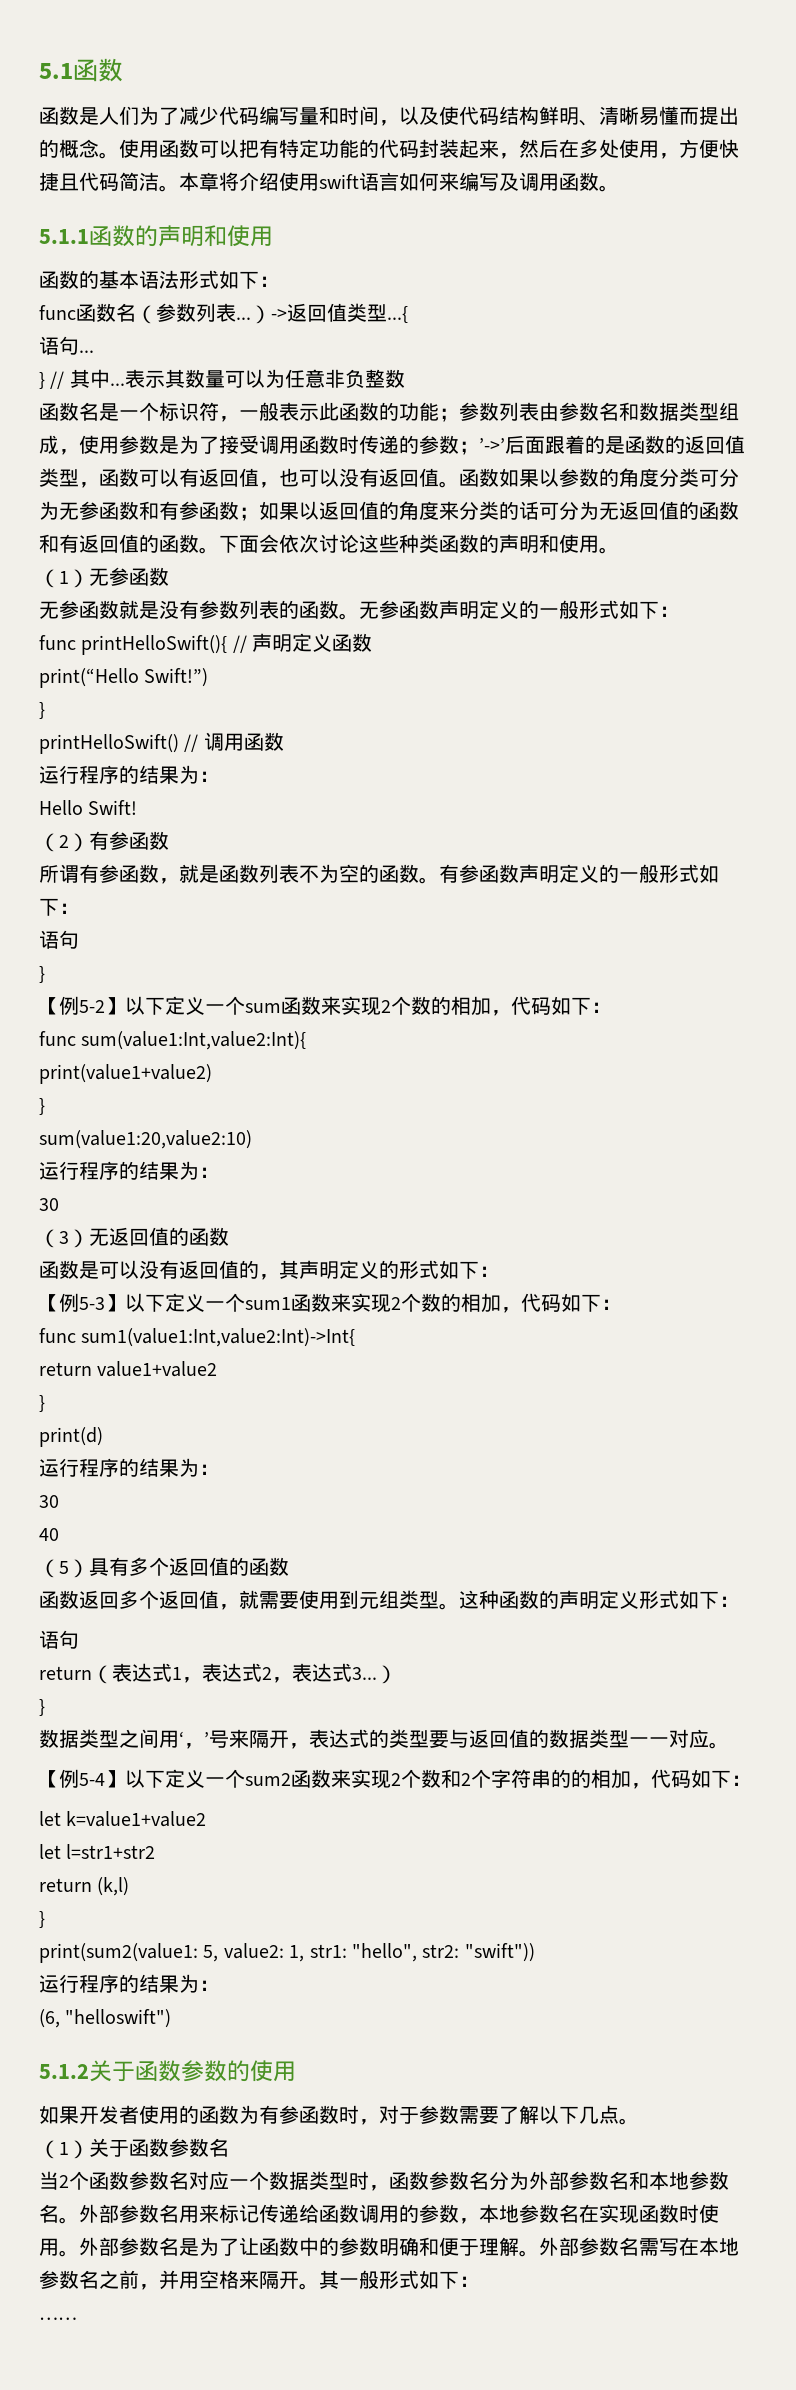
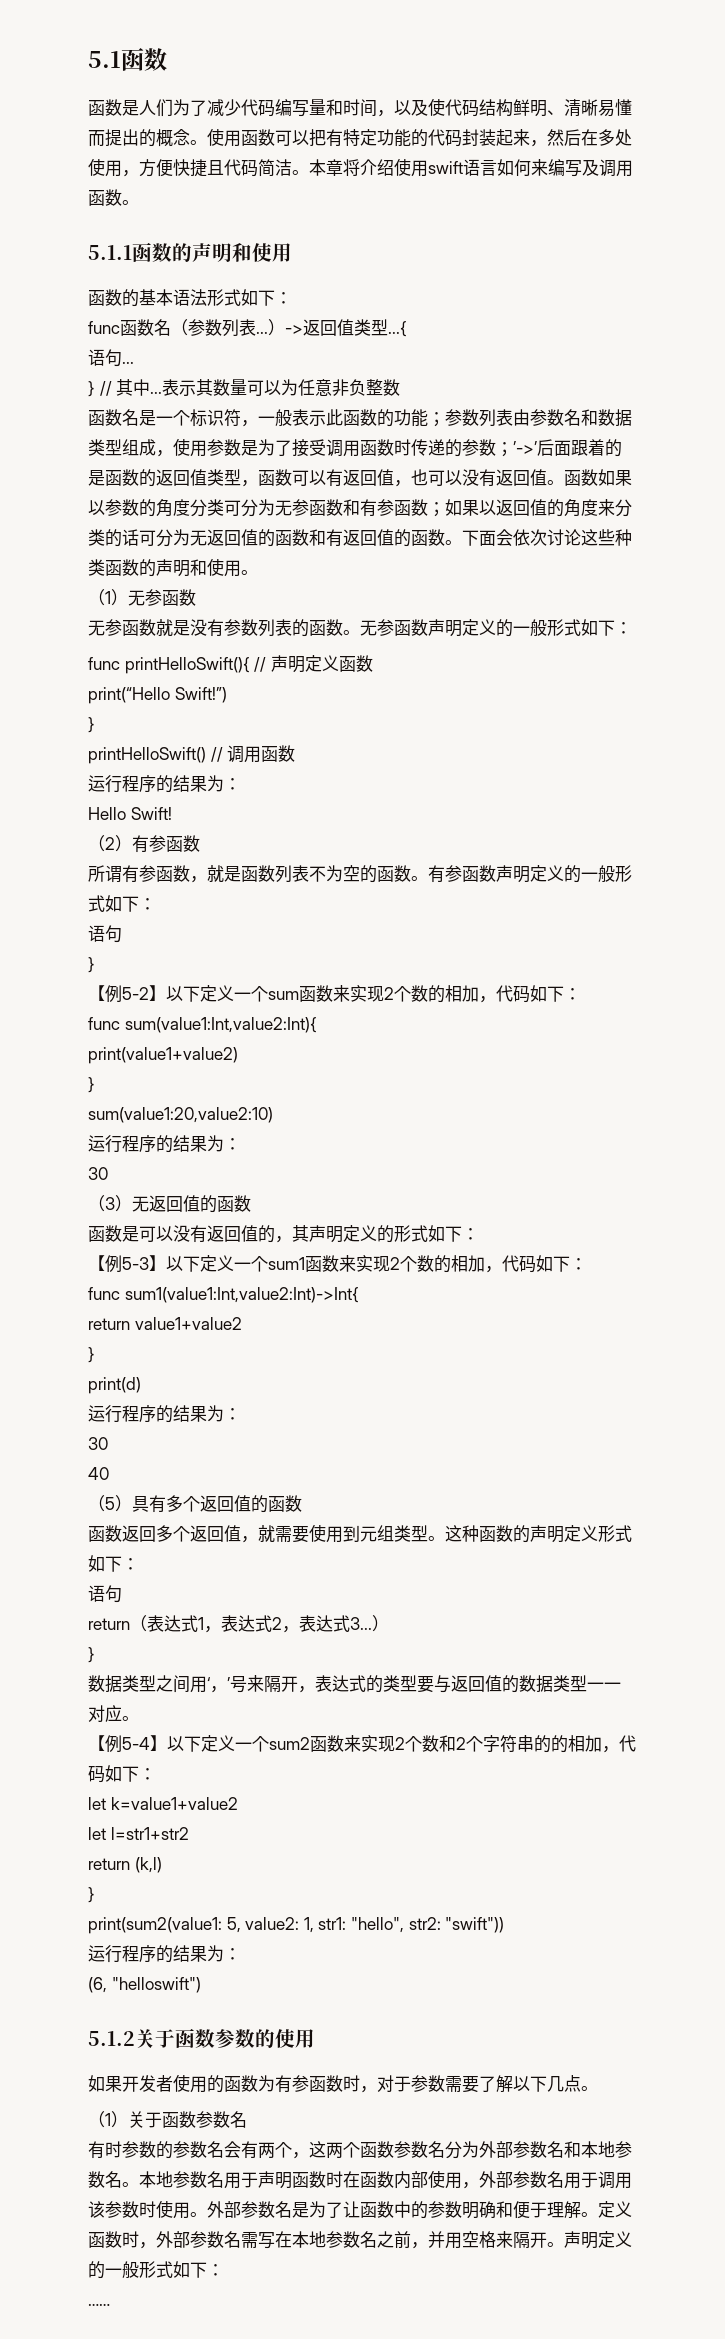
[39,2171,389,2191] 当2个函数参数名对应一个数据类型时， -> [88,2141,360,2159] 有时参数的参数名会有两个，这两个
[79,2204,659,2224] 外部参数名用来标记传递给函数调用的参数，本地参数名在实现函 -> [139,2170,632,2189] [88,2201,122,2218] 本地参数名用于声明函数时在函数内部使用，外部参数名用于调用该参
(539, 2253) none -> [598,2201,632,2218] [88,2231,156,2249] 定义函数时，
[319,2270,339,2289] 其 -> [564,2231,632,2249] [88,2261,105,2279] 声明定义的

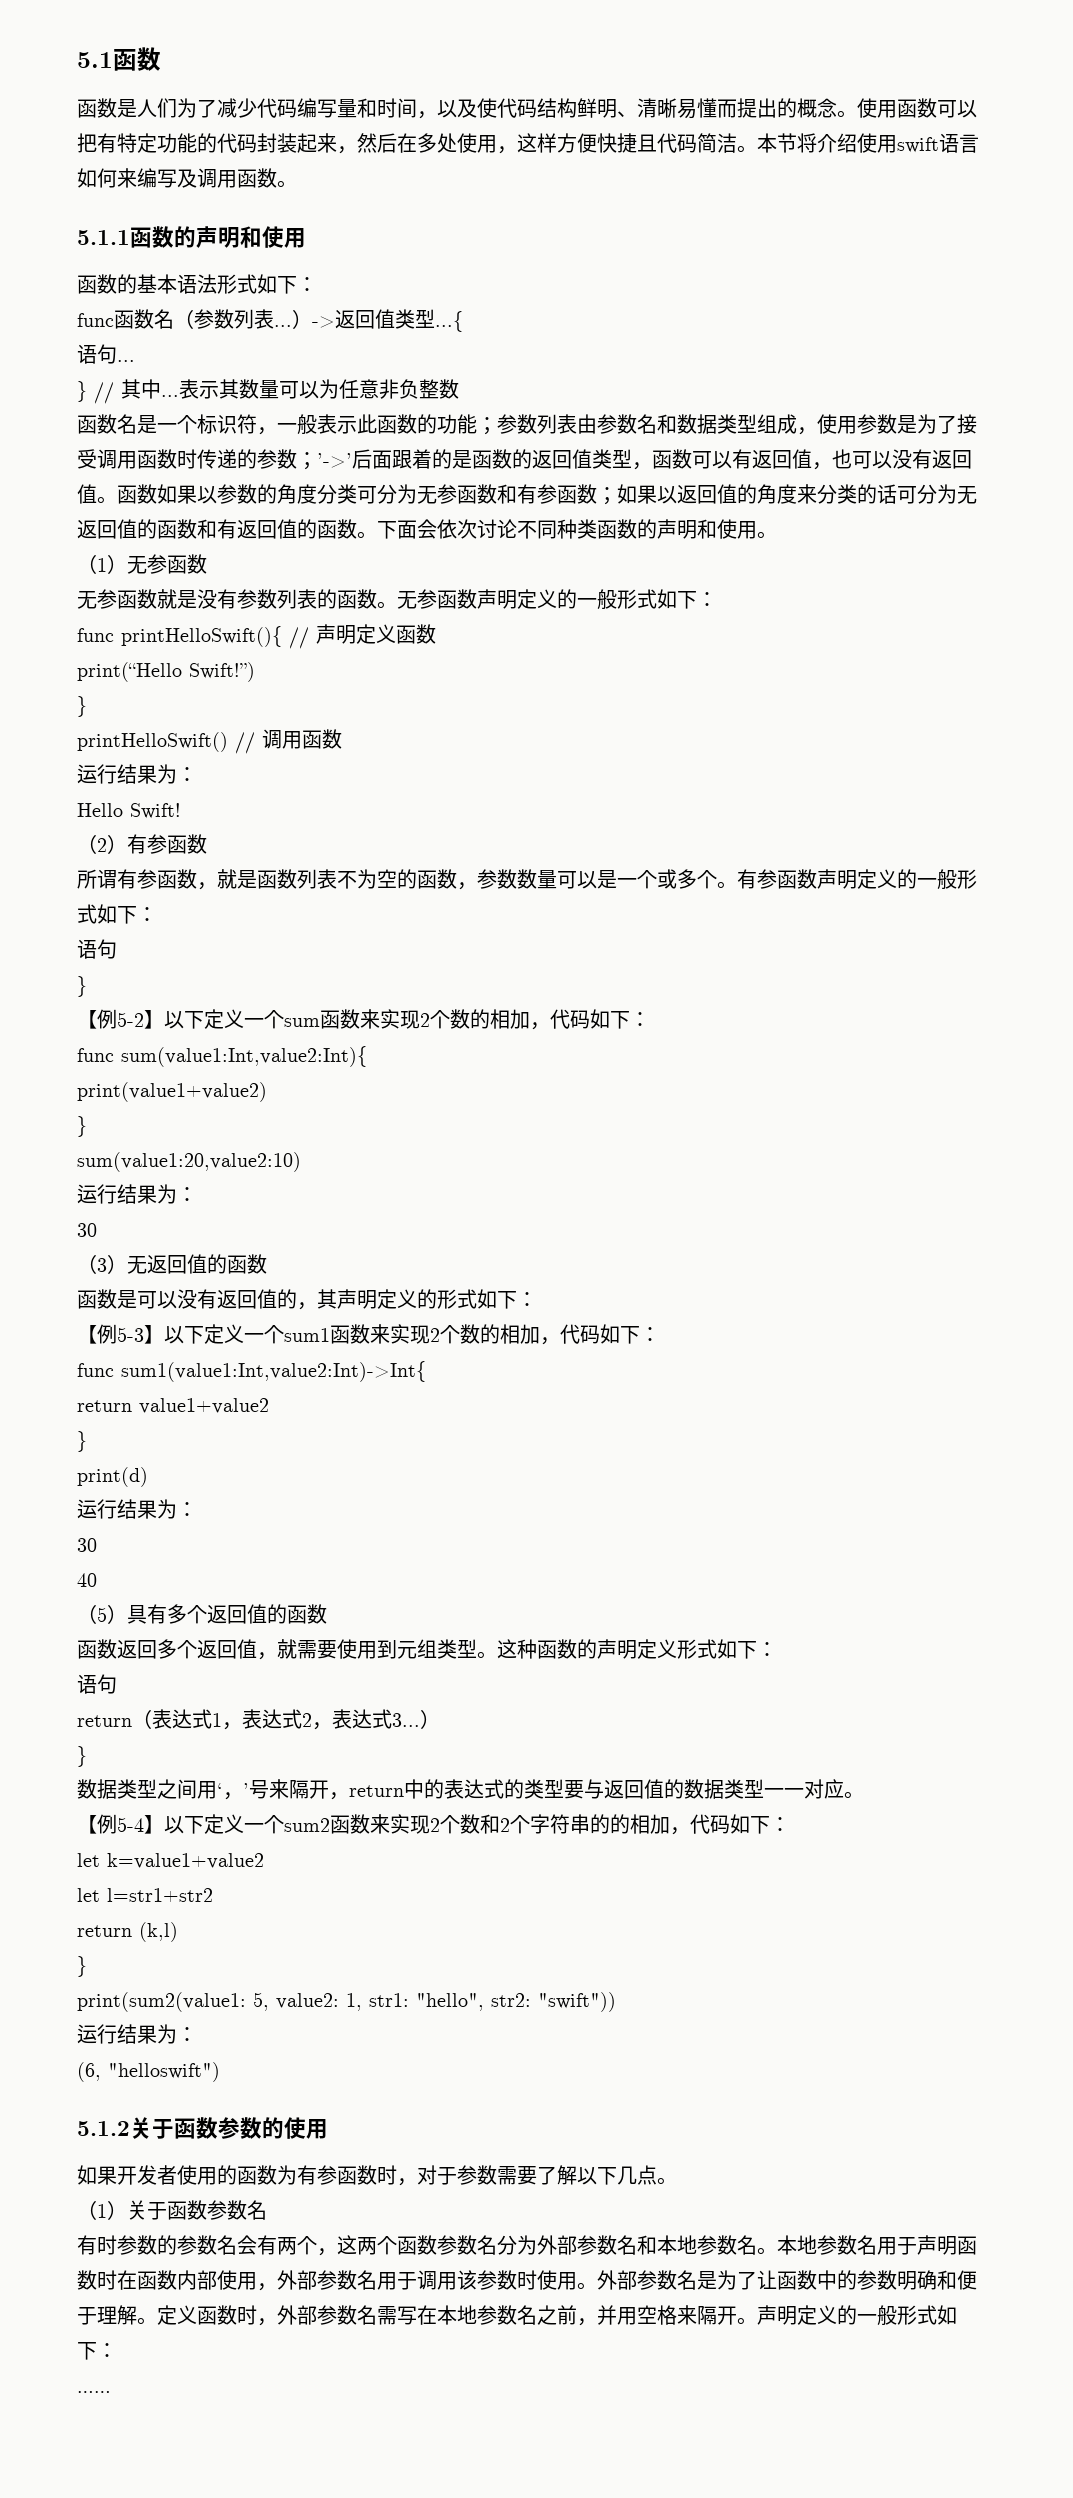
(139, 173) none -> [517,133,557,153] 这样
[326,159,343,176] 章 -> [777,133,797,153] 节
[581,529,615,546] 这些 -> [517,520,557,539] 不同
[122,775,173,793] 程序的 -> (117, 774) none
(411, 873) none -> [457,869,717,890] ，参数数量可以是一个或多个
[122,1135,173,1153] 程序的 -> (117, 1194) none
[122,1405,173,1423] 程序的 -> (117, 1509) none
(315, 1689) none -> [349,1779,444,1799] return中的
[122,1945,173,1963] 程序的 -> (117, 2034) none

